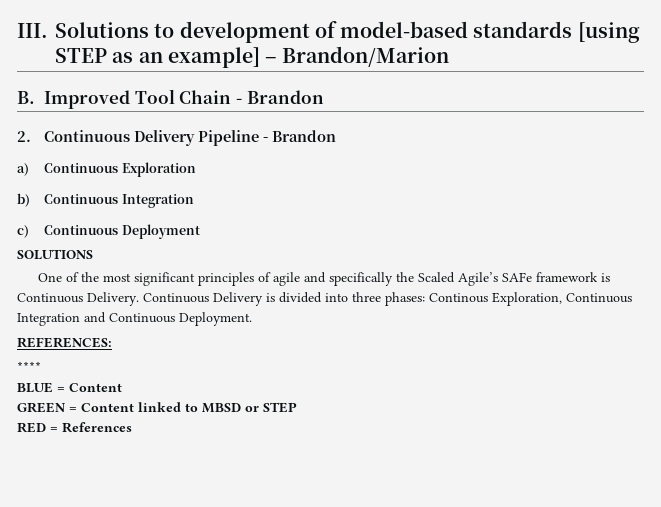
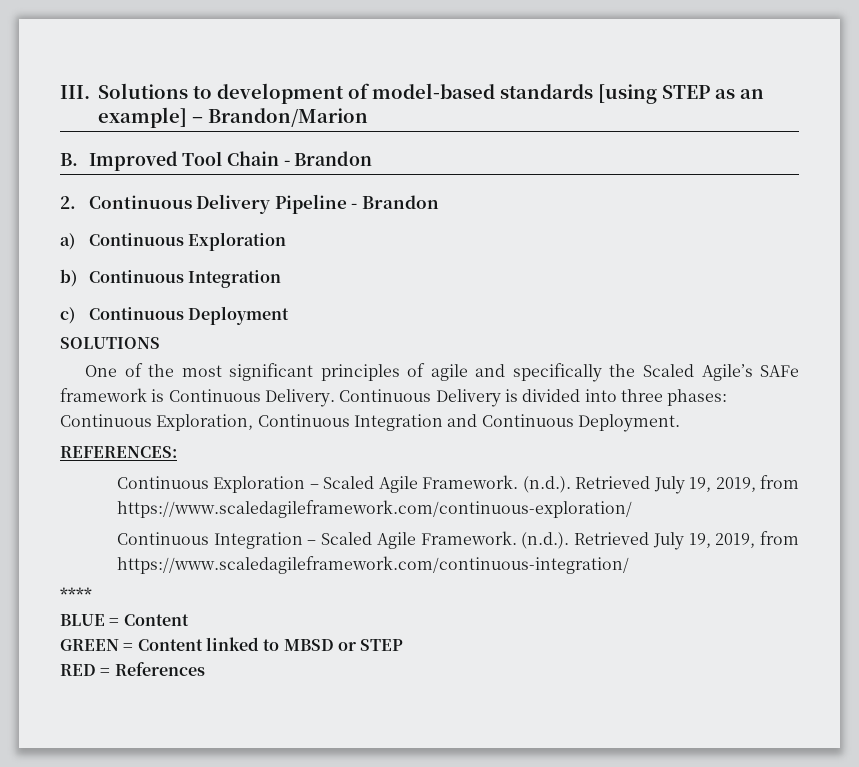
[429,293,488,303] Continous -> [60,414,152,427] Continuous
(112, 342) none -> [117,475,799,494] [117,500,633,518] [117,531,800,550] [117,556,630,574] // Continuous Exploration – Scaled Agile Framework. (n.d.). Retrieved July 19, 2019, from https://www.scaledagileframework.com/continuous-exploration/ // Continuous Integration – Scaled Agile Framework. (n.d.). Retrieved July 19, 2019, from https://www.scaledagileframework.com/continuous-integration/

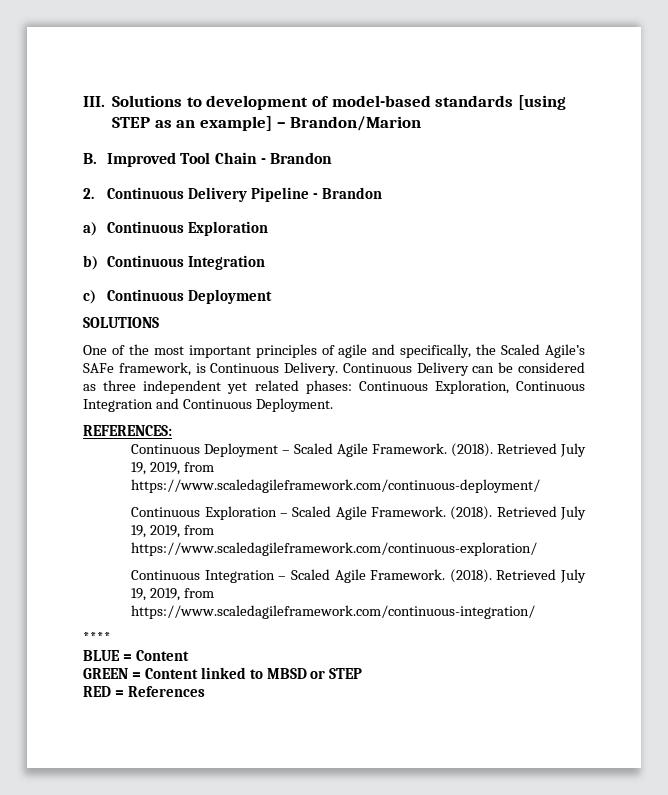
[229,363,314,381] significant -> [188,345,251,358] important
[512,363,602,382] specifically -> [400,344,472,358] specifically,
[60,388,147,402] framework -> [118,362,191,376] framework,
[504,389,663,402] is divided into three -> [472,362,585,373] [83,380,299,394] can be considered as three independent yet related
(177, 452) none -> [131,443,586,457] [131,462,214,475] [131,479,541,493] // Continuous Deployment – Scaled Agile Framework. (2018). Retrieved July 19, 2019, from https://www.scaledagileframework.com/continuous-deployment/
[522,476,571,493] (n.d.). -> [450,506,493,520] (2018).
[521,532,570,549] (n.d.). -> [449,569,492,583] (2018).

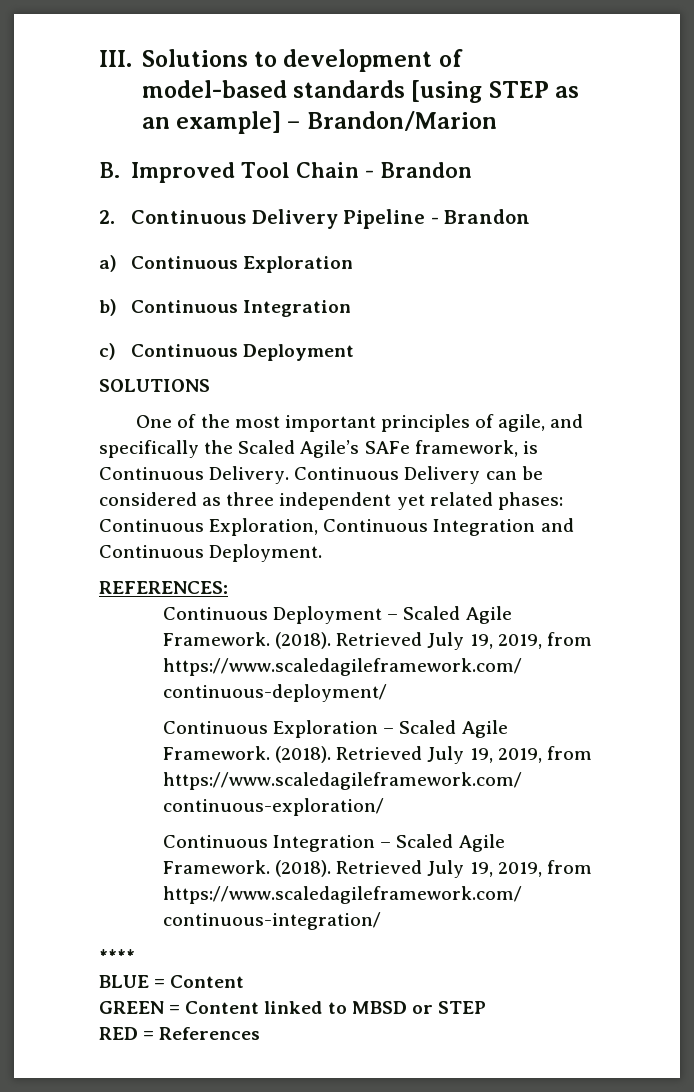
[338,344,472,358] agile and specifically, -> [498,414,584,432] [99,440,199,458] agile, and specifically

